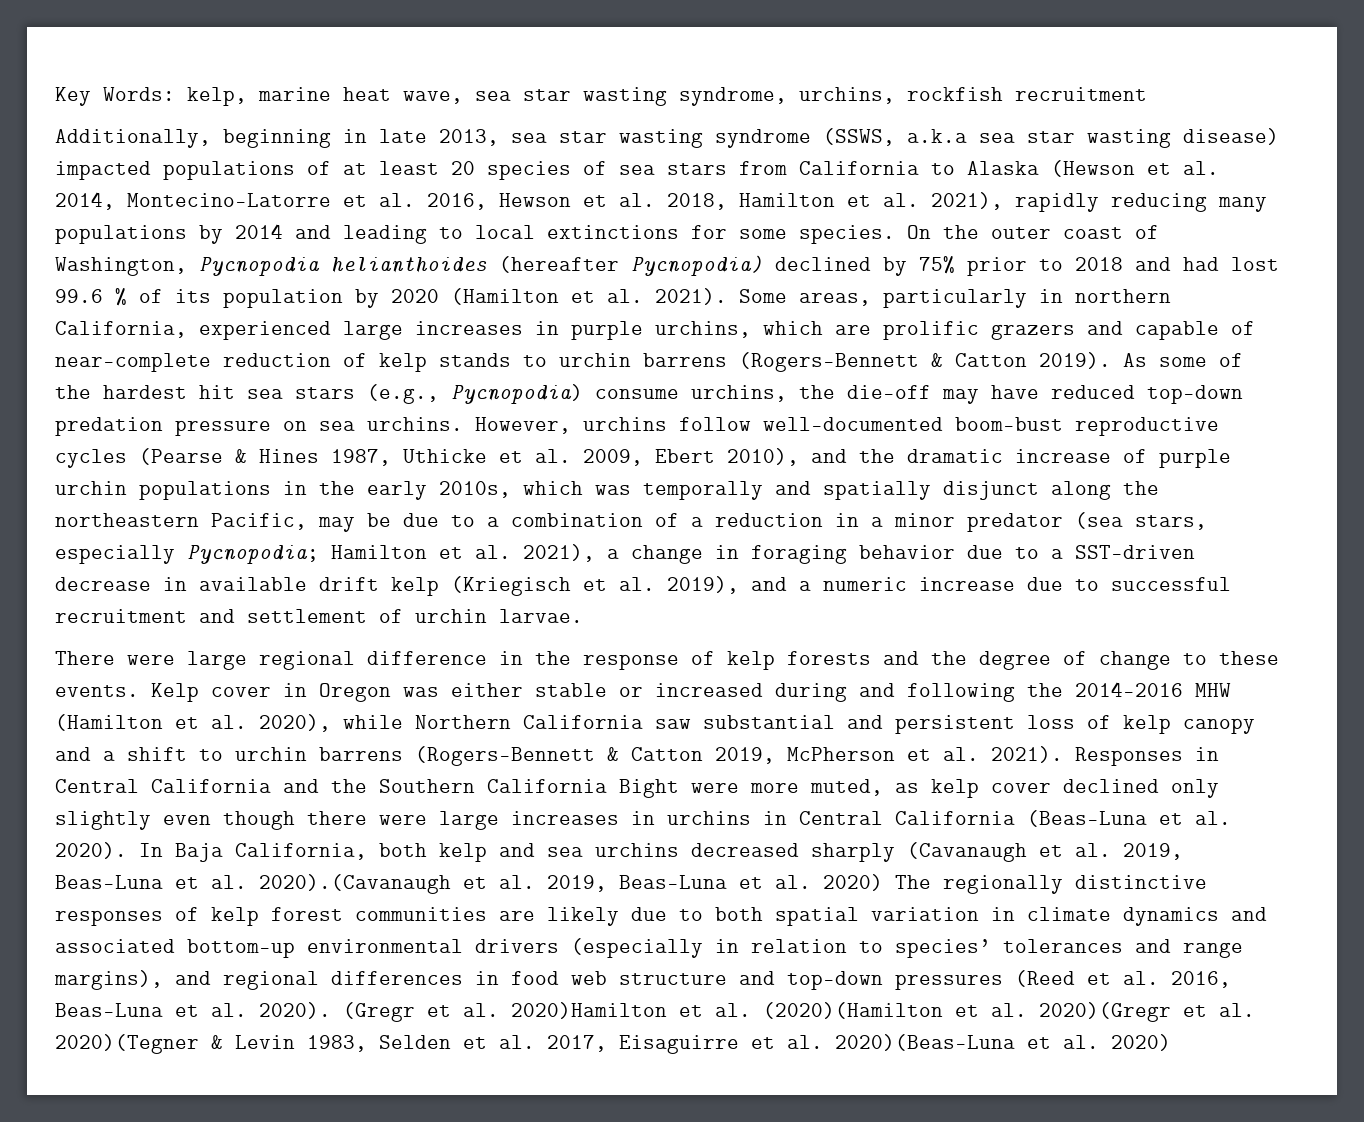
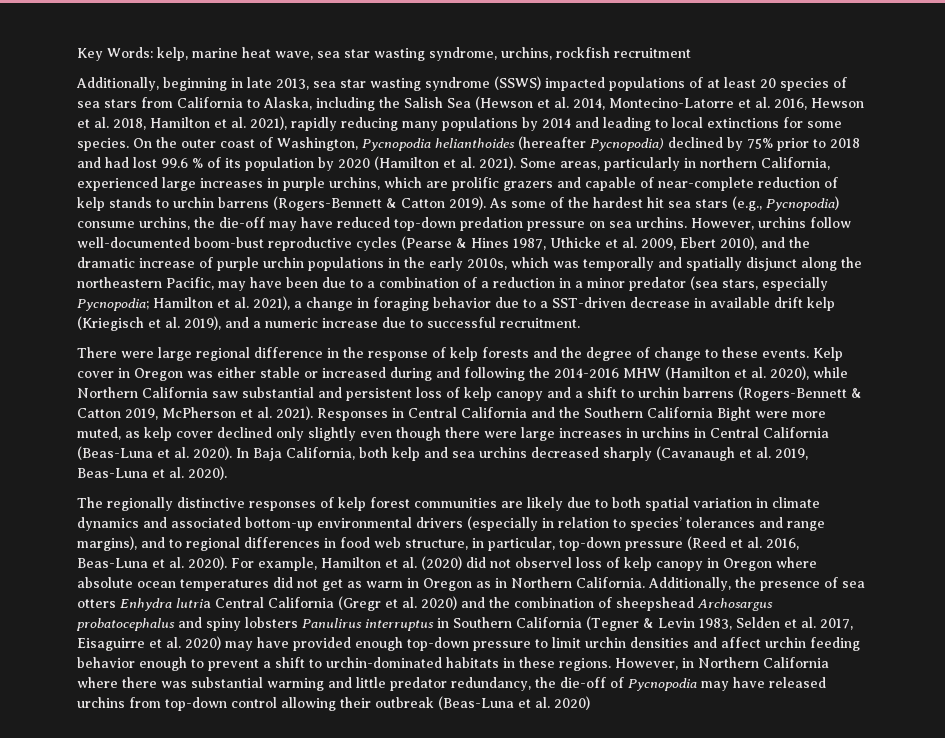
[823,128,1279,148] (SSWS, a.k.a sea star wasting disease) -> [494,76,541,90] (SSWS)
[967,161,1039,175] Alaska -> [263,97,471,111] Alaska, including the Salish Sea
[367,513,391,527] be -> [250,277,318,288] have been
[55,609,583,623] recruitment and settlement of urchin larvae. -> [500,318,580,328] recruitment.
[259,874,883,894] 2020).(Cavanaugh et al. 2019, Beas-Luna et al. 2020) -> [188,466,227,480] 2020). //
(211, 978) none -> [169,539,182,548] to
[619,971,1003,990] structure and top-down pressures -> [405,537,683,551] structure, in particular, top-down pressure
[343,1002,1255,1022] [55,1034,199,1054] (Gregr et al. 2020)Hamilton et al. (2020)(Hamilton et al. 2020)(Gregr et al. 2020)(Tegner -> [231,556,817,571] [77,577,865,591] [77,596,773,611] [76,616,639,631] For example, Hamilton et al. (2020) did not observel loss of kelp canopy in Oregon where absolute ocean temperatures did not get as warm in Oregon as in Northern California. Additionally, the presence of sea otters Enhydra lutria Central California (Gregr et al. 2020) and the combination of sheepshead Archosargus probatocephalus and spiny lobsters Panulirus interruptus in Southern California (Tegner
[835,1034,1015,1051] 2020)(Beas-Luna -> [185,636,860,651] [77,657,829,671] [77,677,826,691] [77,696,514,711] 2020) may have provided enough top-down pressure to limit urchin densities and affect urchin feeding behavior enough to prevent a shift to urchin-dominated habitats in these regions. However, in Northern California where there was substantial warming and little predator redundancy, the die-off of Pycnopodia may have released urchins from top-down control allowing their outbreak (Beas-Luna

